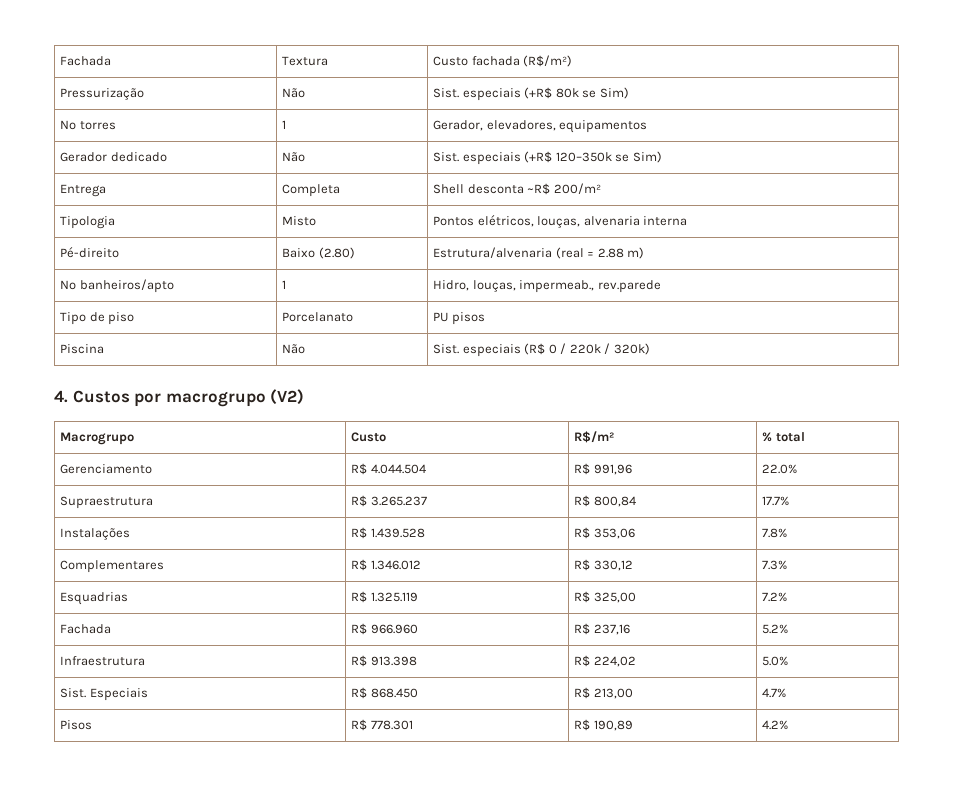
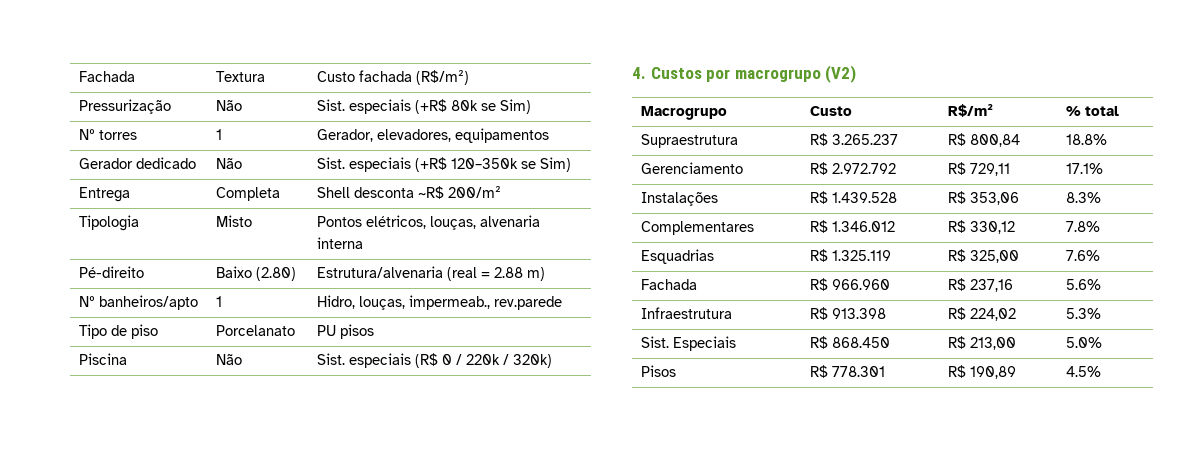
[60,464,153,474] [351,463,426,475] [574,463,632,475] [762,464,798,474] // Gerenciamento | R$ 4.044.504 | R$ 991,96 | 22.0% -> (1120, 111) none
[762,496,790,506] 17.7% -> [1066,134,1108,145] [641,162,744,174] [810,162,897,175] [948,162,1011,176] [1066,163,1104,174] 18.8% // Gerenciamento | R$ 2.972.792 | R$ 729,11 | 17.1%
[762,528,788,538] 7.8% -> [1066,192,1102,203] 8.3%
[762,560,788,570] 7.3% -> [1066,221,1101,232] 7.8%
[762,592,788,602] 7.2% -> [1066,250,1101,261] 7.6%
[762,624,789,634] 5.2% -> [1066,279,1102,290] 5.6%
[762,656,789,666] 5.0% -> [1066,308,1102,319] 5.3%
[762,688,787,698] 4.7% -> [1066,337,1103,348] 5.0%
[762,720,789,730] 4.2% -> [1066,366,1102,377] 4.5%

